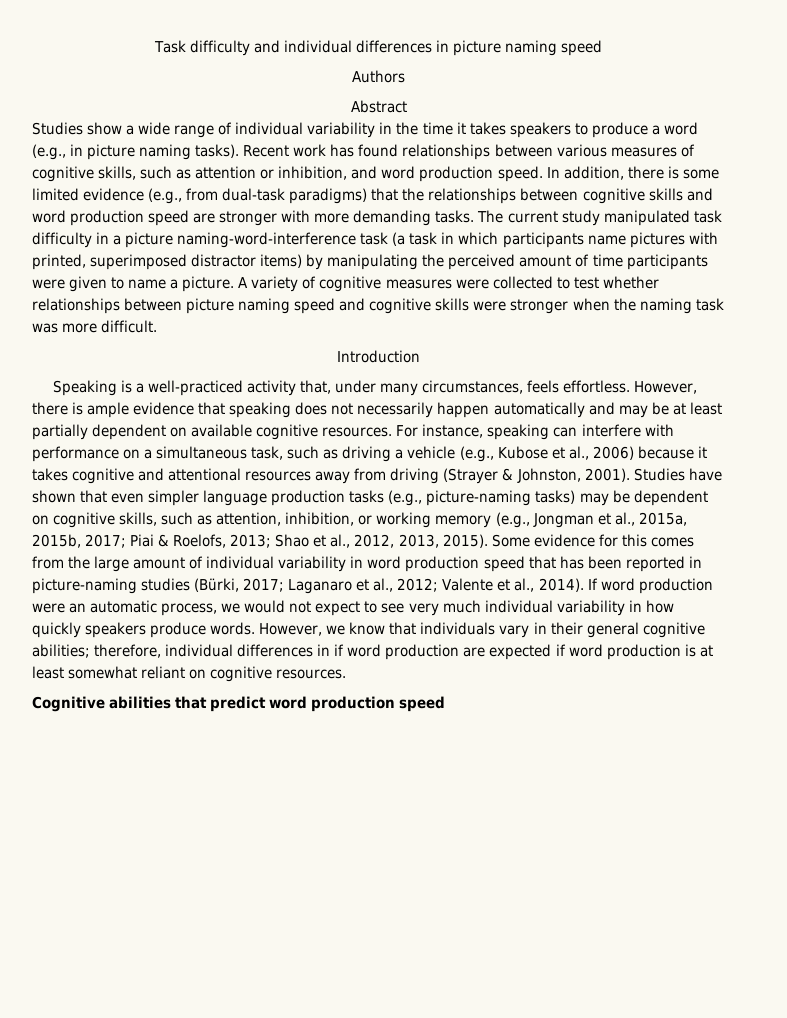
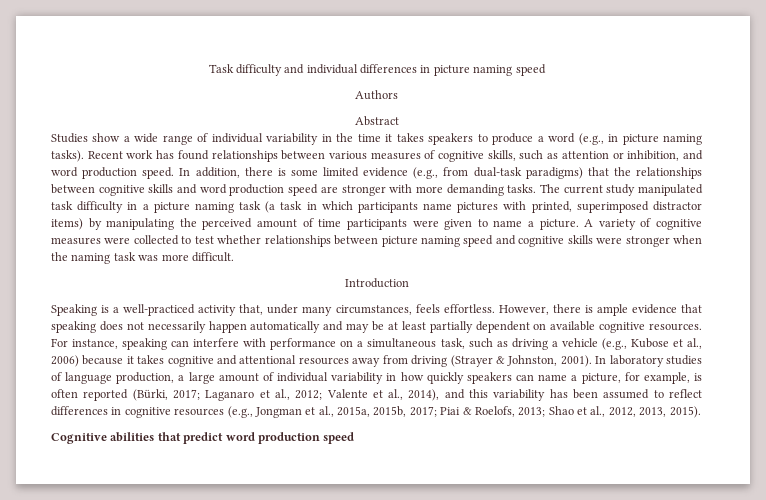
[177,232,357,248] naming-word-interference -> [194,202,234,213] naming
[633,468,722,481] [32,490,708,506] [32,512,492,528] Studies have shown that even simpler language production tasks (e.g., picture-naming tasks) may be dependent on cognitive skills, such as attention, inhibition, or working memory -> [595,355,703,367] [51,372,702,384] [51,389,702,401] [51,406,225,418] In laboratory studies of language production, a large amount of individual variability in how quickly speakers can name a picture, for example, is often reported (Bürki, 2017; Laganaro et al., 2012; Valente et al., 2014), and this variability has been assumed to reflect differences in cognitive resources
[491,534,694,547] [32,556,702,572] [32,578,713,594] [32,600,674,616] [32,622,705,638] [32,644,713,660] [32,666,347,682] Some evidence for this comes from the large amount of individual variability in word production speed that has been reported in picture-naming studies (Bürki, 2017; Laganaro et al., 2012; Valente et al., 2014). If word production were an automatic process, we would not expect to see very much individual variability in how quickly speakers produce words. However, we know that individuals vary in their general cognitive abilities; therefore, individual differences in if word production are expected if word production is at least somewhat reliant on cognitive resources. -> (701, 412) none

